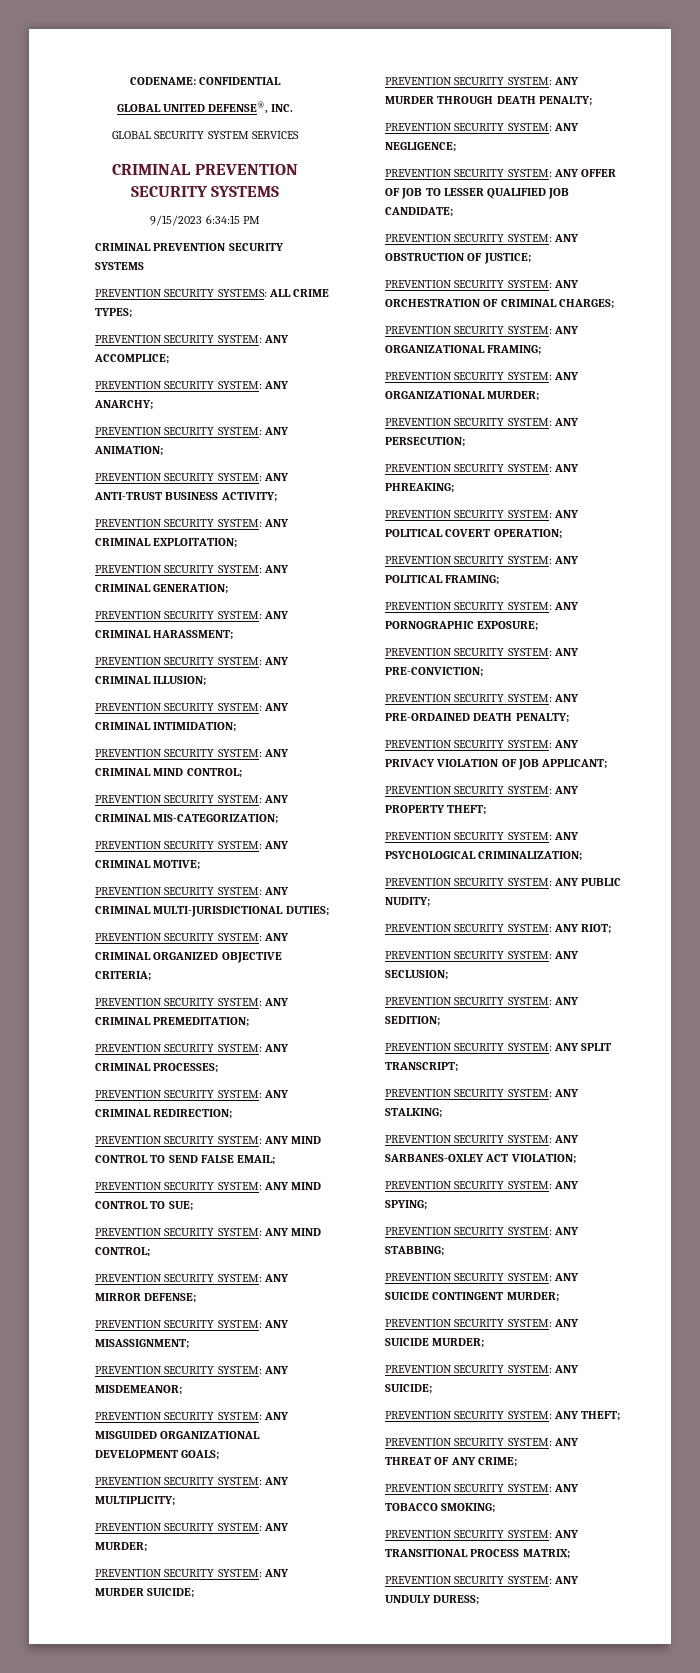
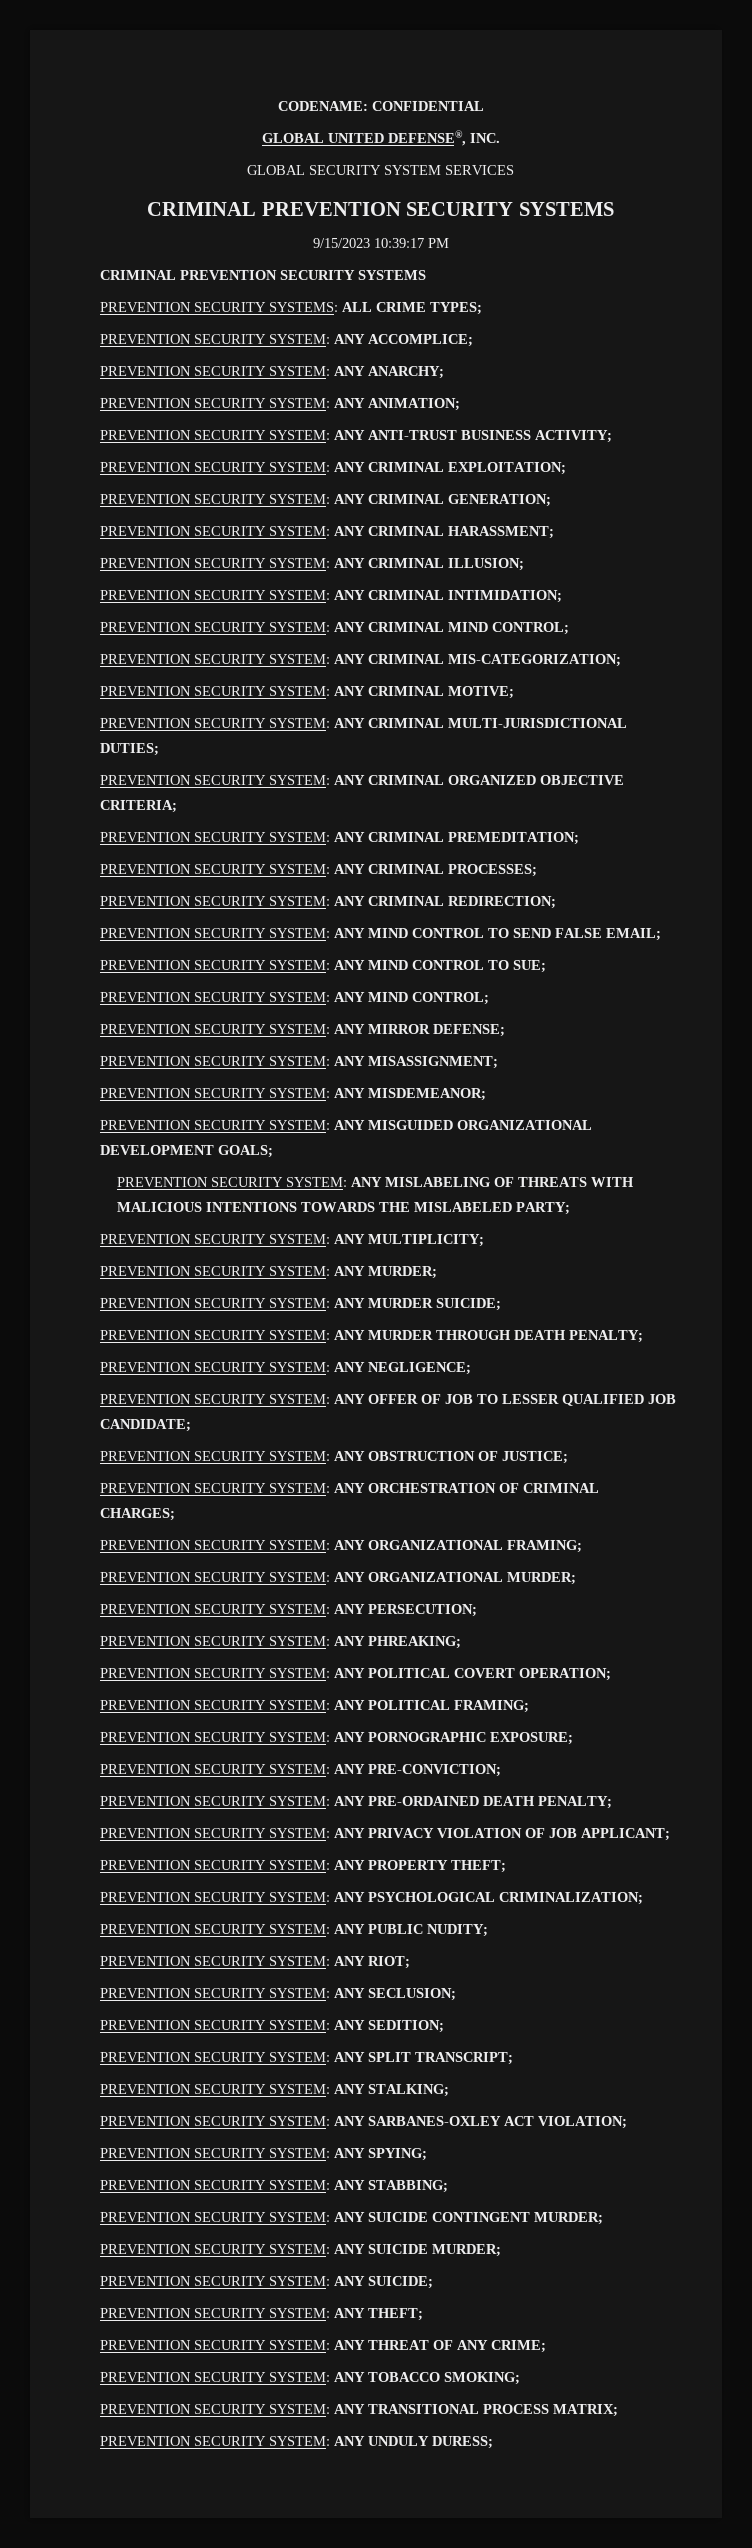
[205,215,240,224] 6:34:15 -> [373,238,424,248] 10:39:17
(220, 1455) none -> [117,1177,635,1187] [117,1202,571,1215] // PREVENTION SECURITY SYSTEM: ANY MISLABELING OF THREATS WITH MALICIOUS INTENTIONS TOWARDS THE MISLABELED PARTY;

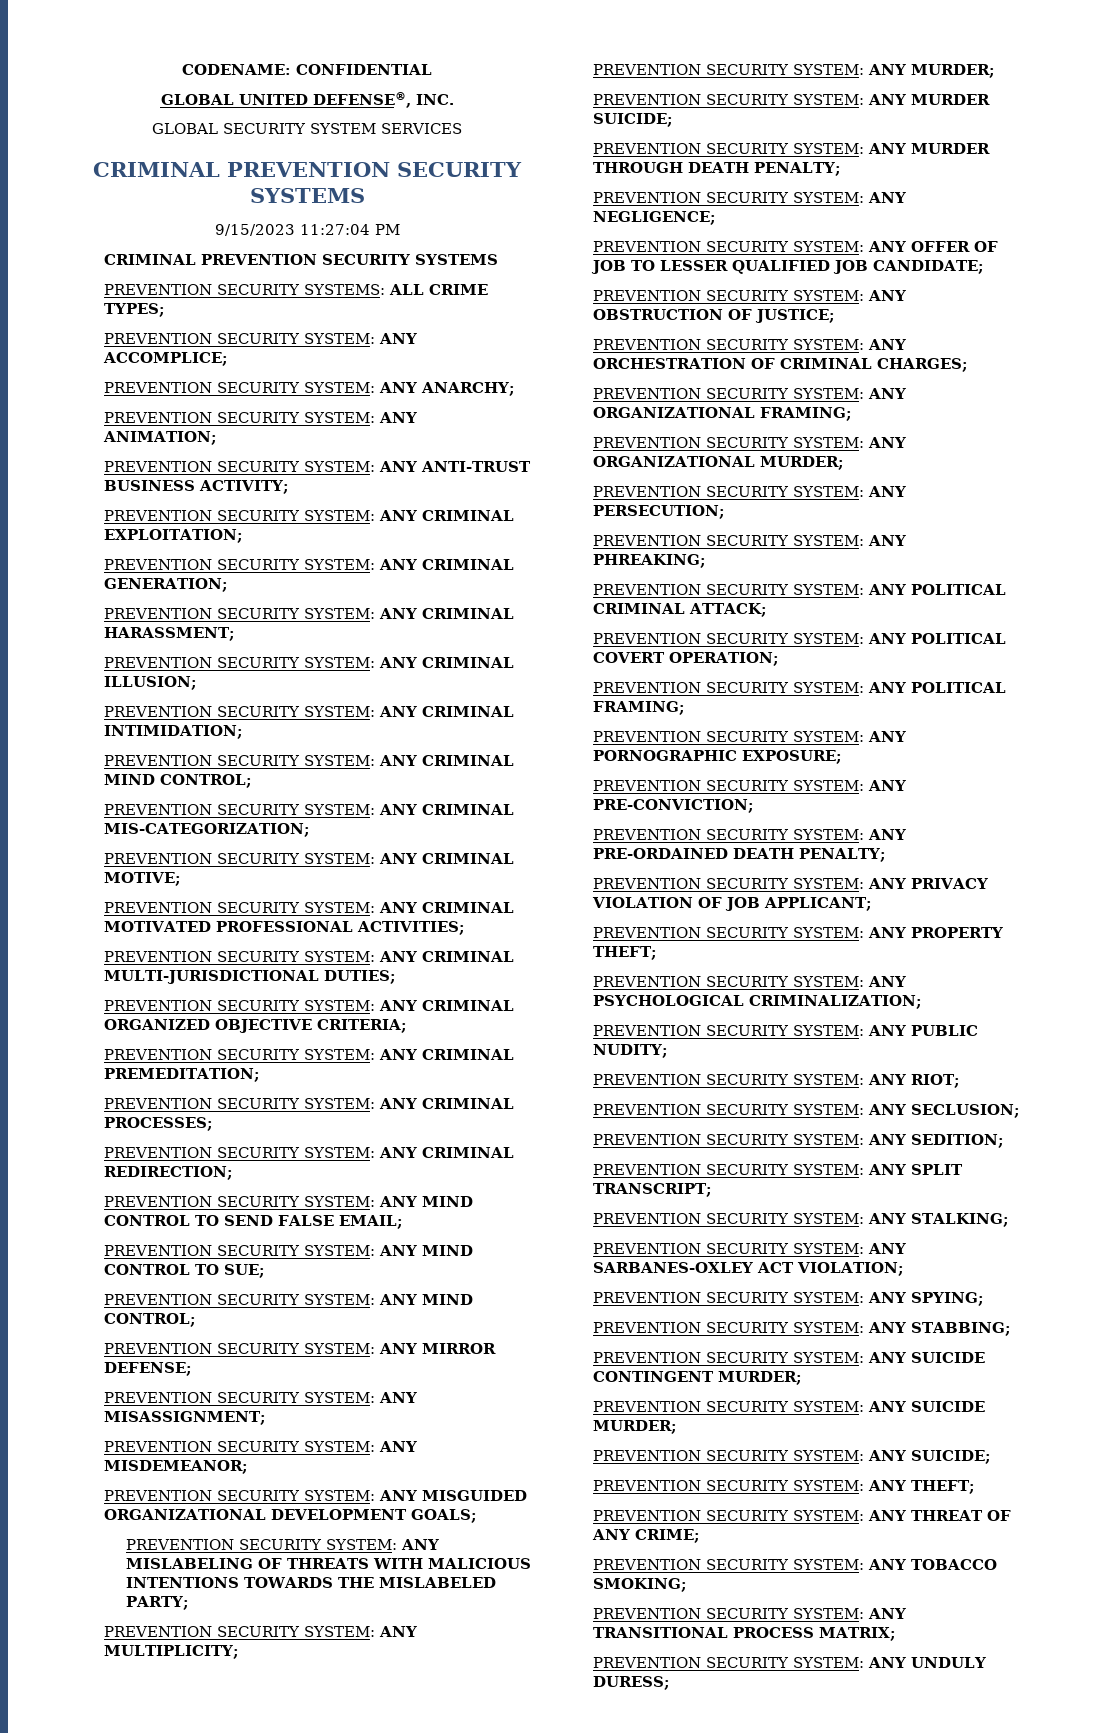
[373,238,424,248] 10:39:17 -> [299,224,370,235] 11:27:04
(515, 692) none -> [103,902,514,913] [103,921,465,935] // PREVENTION SECURITY SYSTEM: ANY CRIMINAL MOTIVATED PROFESSIONAL ACTIVITIES;
(462, 1642) none -> [592,584,1006,595] [592,603,767,617] // PREVENTION SECURITY SYSTEM: ANY POLITICAL CRIMINAL ATTACK;

